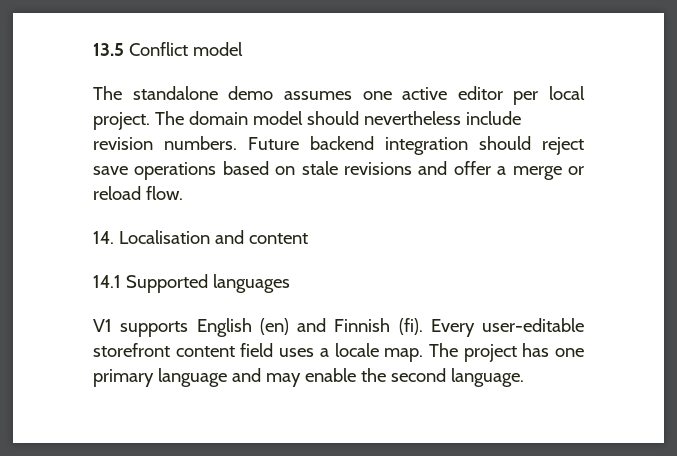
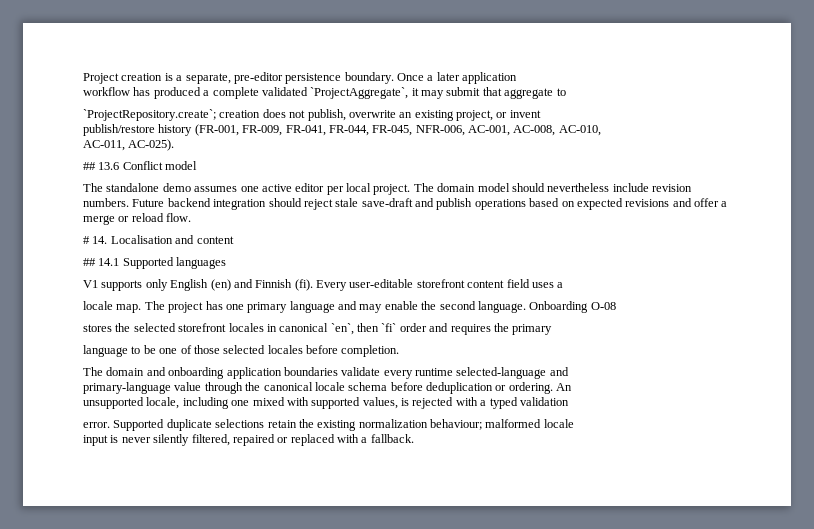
[93,43,124,56] 13.5 -> [83,72,518,84] [83,87,566,99] [83,109,541,121] [83,124,601,136] [83,139,175,151] [83,162,120,170] Project creation is a separate, pre-editor persistence boundary. Once a later application // workflow has produced a complete validated `ProjectAggregate`, it may submit that aggregate to // `ProjectRepository.create`; creation does not publish, overwrite an existing project, or invent // publish/restore history (FR-001, FR-009, FR-041, FR-044, FR-045, NFR-006, AC-001, AC-008, AC-010, // AC-011, AC-025). // ## 13.6
[93,166,128,175] save -> [335,198,473,210] stale save-draft and publish
[301,161,338,175] stale -> [576,198,623,210] expected
(183, 193) none -> [83,236,90,244] #
(308, 238) none -> [83,258,96,266] ##
(189, 329) none -> [145,279,168,291] only
(329, 352) none -> (564, 285) //
(524, 377) none -> [529,301,616,313] [83,323,553,335] [83,345,400,357] [83,367,569,379] [83,382,573,394] [83,397,569,409] [83,419,574,431] [83,434,414,446] Onboarding O-08 // stores the selected storefront locales in canonical `en`, then `fi` order and requires the primary // language to be one of those selected locales before completion. // The domain and onboarding application boundaries validate every runtime selected-language and // primary-language value through the canonical locale schema before deduplication or ordering. An // unsupported locale, including one mixed with supported values, is rejected with a typed validation // error. Supported duplicate selections retain the existing normalization behaviour; malformed locale // input is never silently filtered, repaired or replaced with a fallback.

